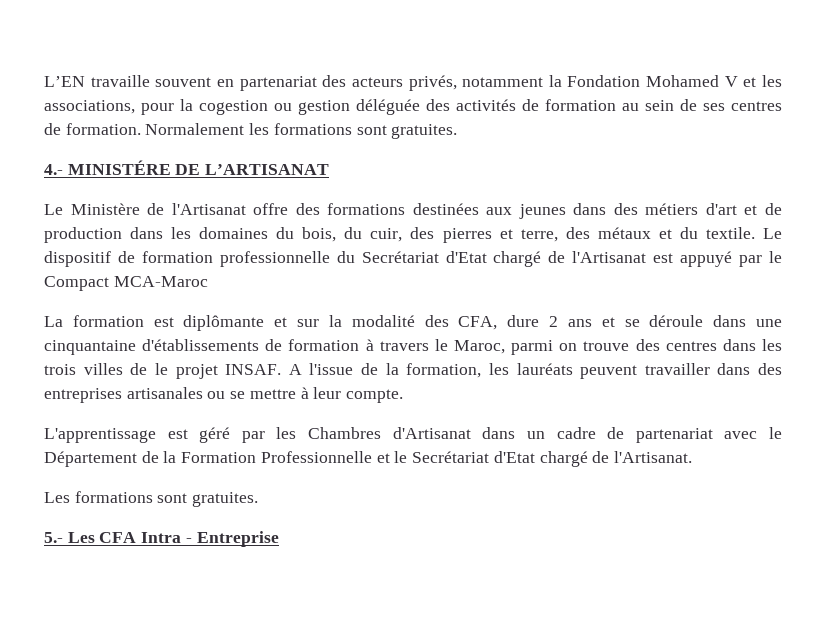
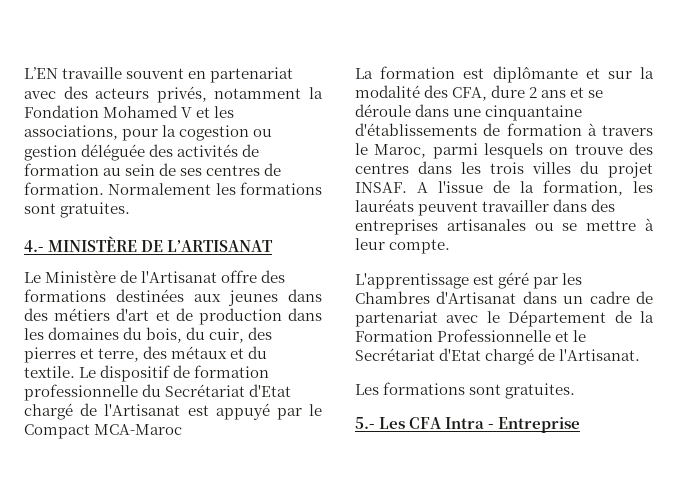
(317, 83) none -> [24,91,56,99] avec
[67,160,171,175] MINISTÉRE -> [48,236,138,252] MINISTÈRE
(554, 347) none -> [484,143,543,159] lesquels
[130,363,168,375] de le -> [580,161,599,174] du

